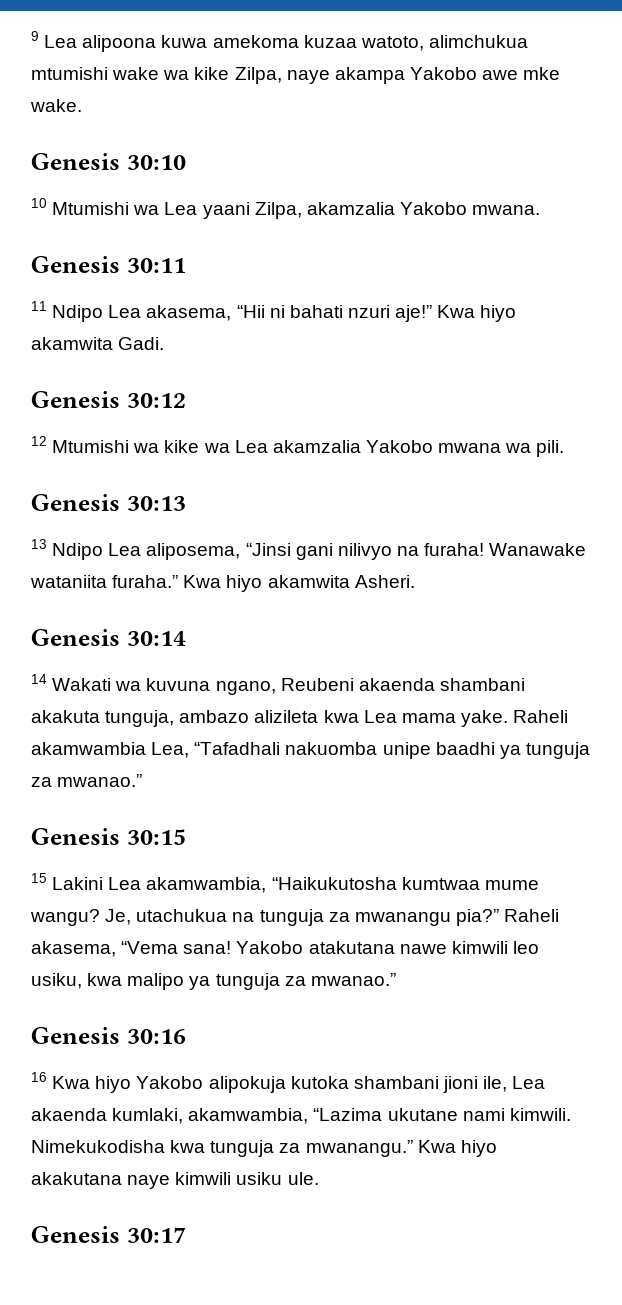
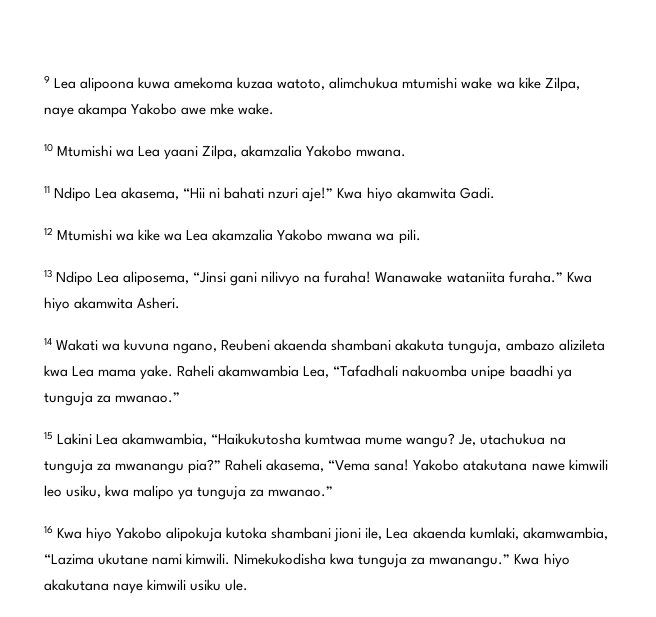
[31,153,186,170] // Genesis 30:10 -> (275, 109) none
[31,256,186,273] // Genesis 30:11 -> (407, 153) none
[31,391,186,408] // Genesis 30:12 -> (495, 193) none
[31,494,186,511] // Genesis 30:13 -> (421, 236) none
[31,629,186,646] // Genesis 30:14 -> (181, 303) none
[31,828,186,845] // Genesis 30:15 -> (181, 397) none
[31,1027,186,1044] // Genesis 30:16 -> (334, 491) none
[31,1226,186,1243] // Genesis 30:17 -> (249, 585) none

